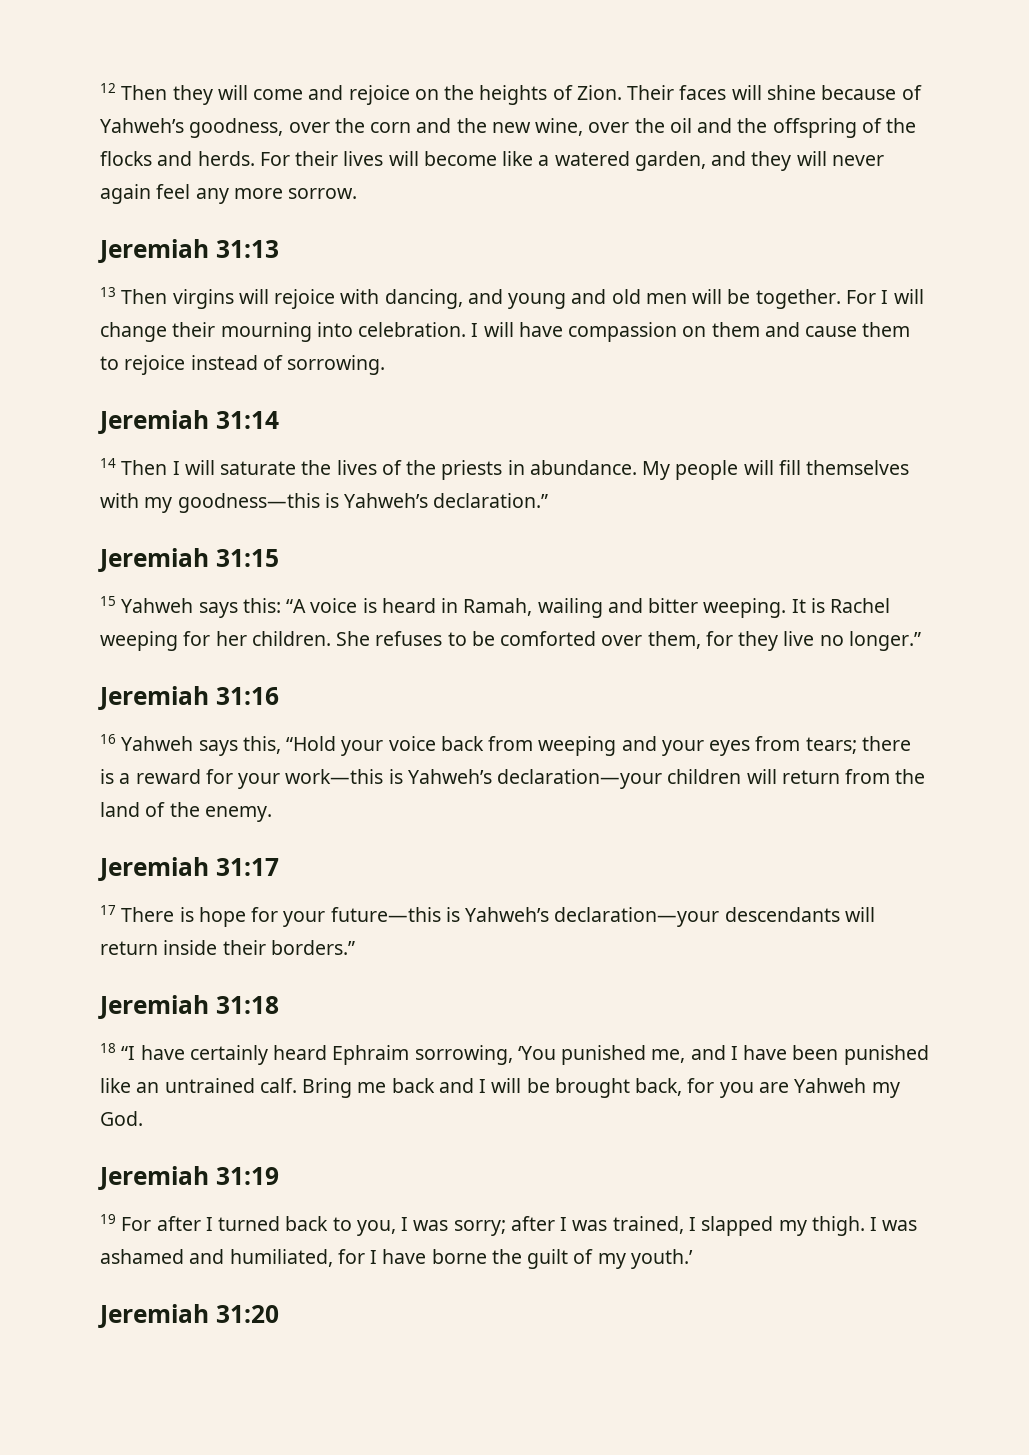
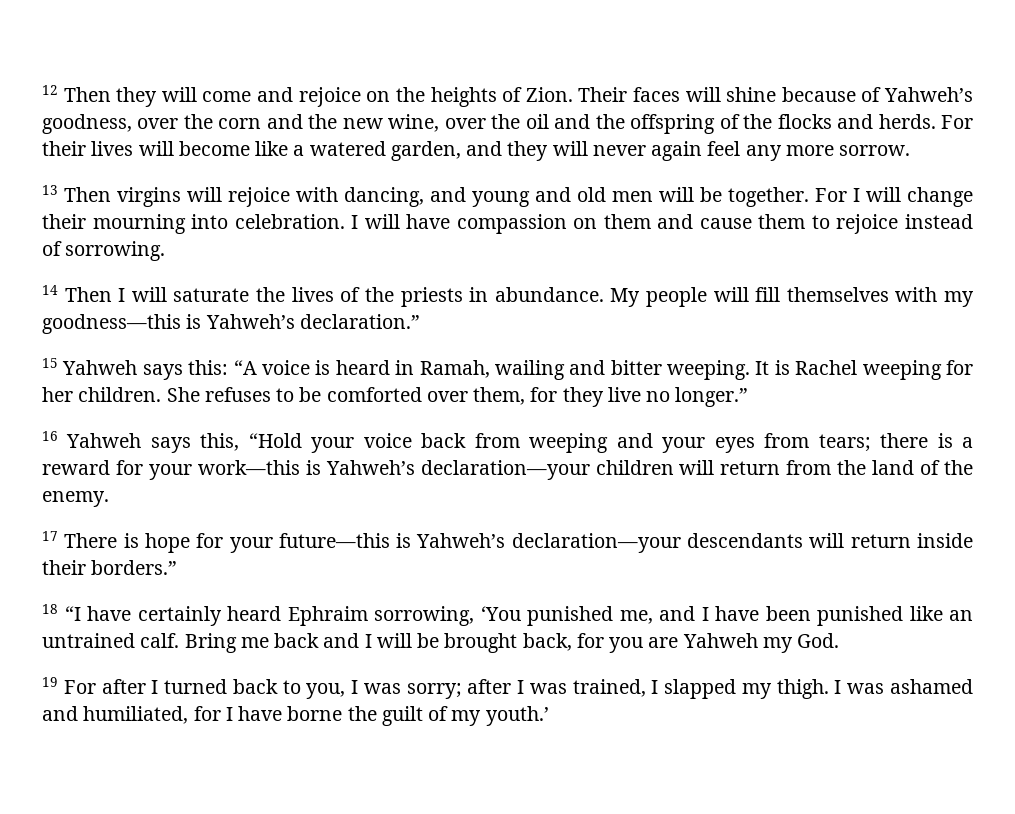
[98,239,279,264] // Jeremiah 31:13 -> (911, 150) none
[98,410,279,435] // Jeremiah 31:14 -> (166, 251) none
[98,548,279,573] // Jeremiah 31:15 -> (420, 321) none
[98,686,279,711] // Jeremiah 31:16 -> (749, 397) none
[98,857,279,882] // Jeremiah 31:17 -> (109, 499) none
[98,995,279,1020] // Jeremiah 31:18 -> (178, 567) none
[98,1166,279,1191] // Jeremiah 31:19 -> (840, 640) none
[98,1304,279,1329] // Jeremiah 31:20 -> (549, 716) none

